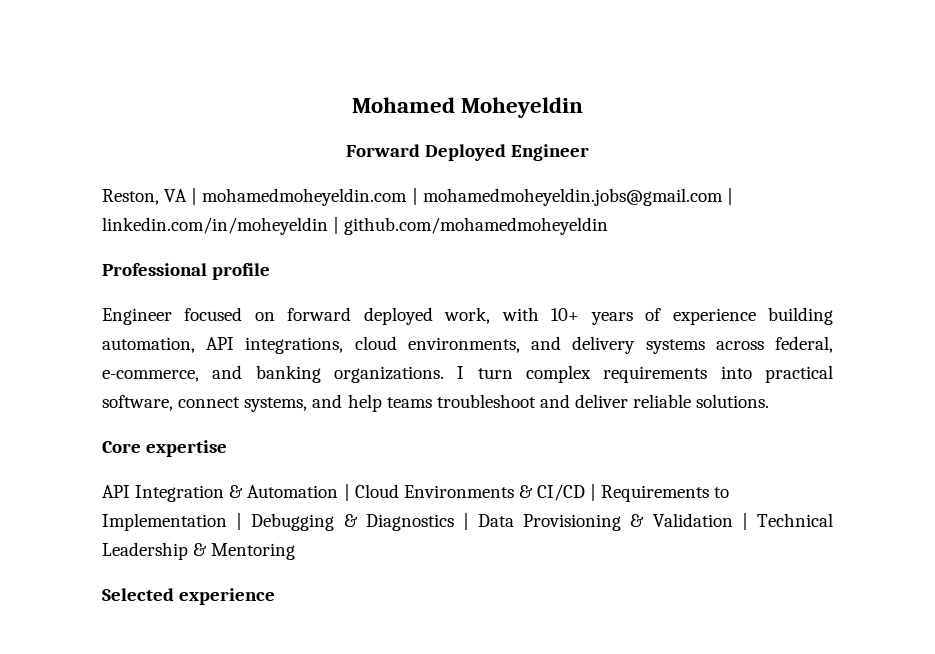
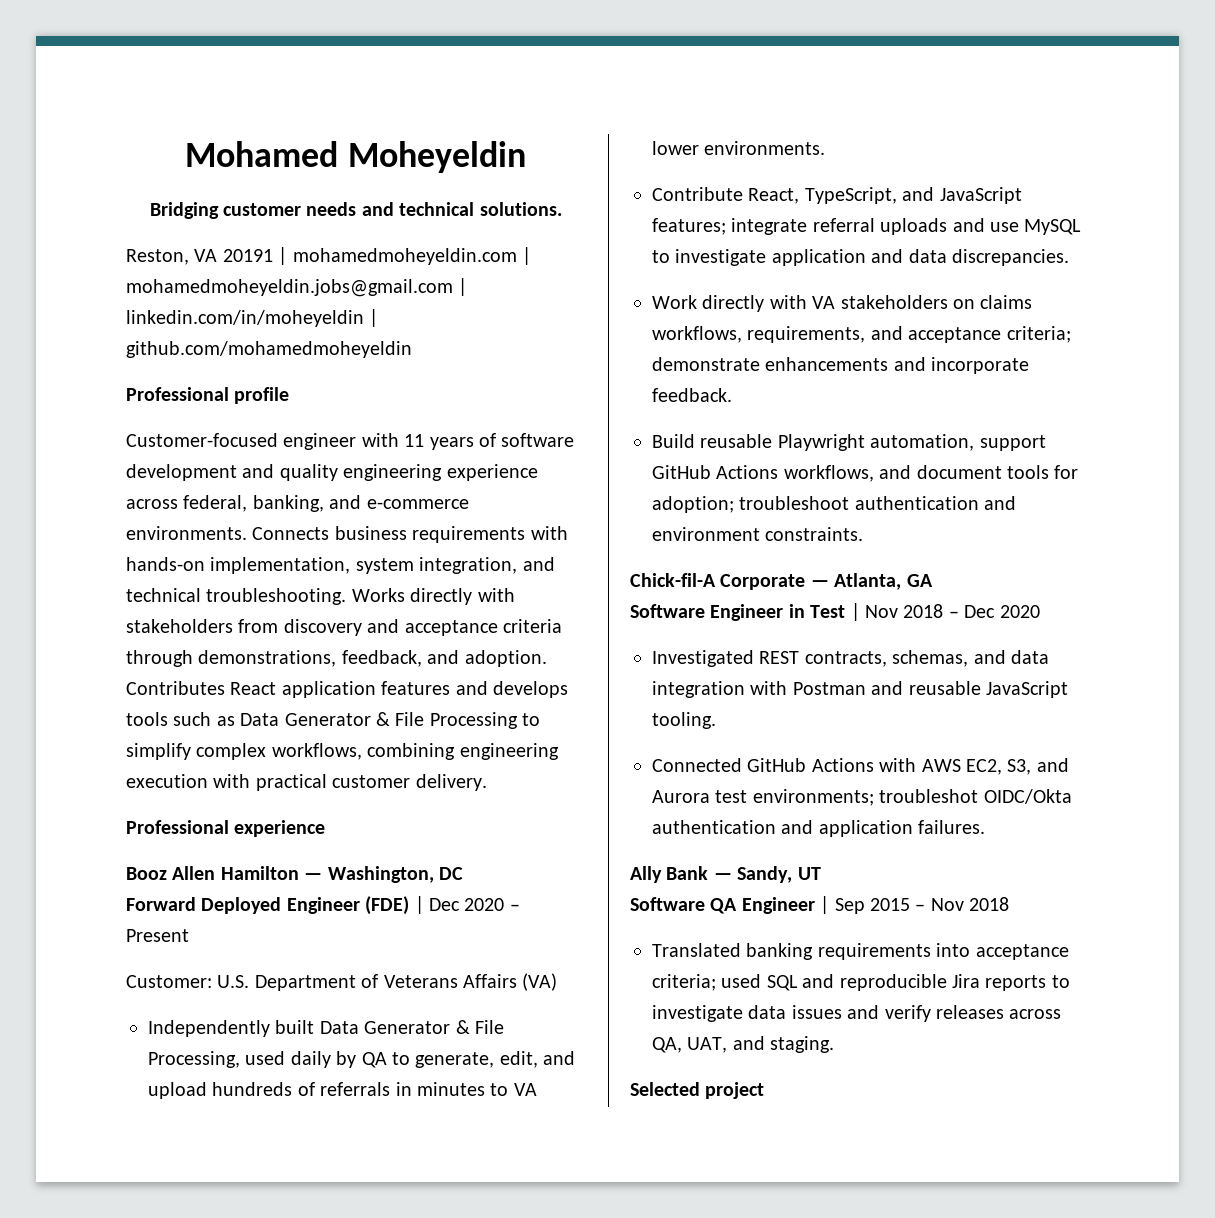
[345,144,590,161] Forward Deployed Engineer -> [149,202,562,219] Bridging customer needs and technical solutions.
(188, 195) none -> [222,249,273,262] 20191
[102,307,834,325] [102,336,833,354] [102,365,833,383] [102,394,770,412] [102,440,228,457] [102,484,730,502] [102,513,834,531] [102,542,296,560] Engineer focused on forward deployed work, with 10+ years of experience building automation, API integrations, cloud environments, and delivery systems across federal, e-commerce, and banking organizations. I turn complex requirements into practical software, connect systems, and help teams troubleshoot and deliver reliable solutions. // Core expertise // API Integration & Automation | Cloud Environments & CI/CD | Requirements to Implementation | Debugging & Diagnostics | Data Provisioning & Validation | Technical Leadership & Mentoring -> [126,433,575,450] [126,464,538,481] [126,495,469,512] [126,526,568,543] [126,557,555,574] [126,588,515,605] [126,619,562,636] [126,650,547,667] [126,681,568,698] [126,712,541,729] [126,743,559,760] [126,774,487,791] [126,820,326,837] [126,866,463,883] [126,896,520,915] [126,929,189,942] [126,973,558,991] [148,1020,504,1037] [148,1051,576,1068] [148,1082,537,1099] [652,141,826,155] [652,187,1022,204] [652,218,1082,235] [652,249,1069,266] [652,295,1033,312] [652,326,1071,343] [652,357,1030,374] [652,388,732,402] [652,434,1046,451] [652,465,1079,482] [652,496,1017,513] [652,527,864,541] [630,573,933,590] [630,603,1040,621] [652,650,1049,667] [652,681,1068,698] [652,712,716,729] [652,758,1069,775] [652,789,1072,806] [652,820,986,837] [630,866,821,883] [630,896,1010,914] [652,943,1069,960] [652,974,1070,991] [652,1005,1062,1022] [652,1036,835,1053] Customer-focused engineer with 11 years of software development and quality engineering experience across federal, banking, and e-commerce environments. Connects business requirements with hands-on implementation, system integration, and technical troubleshooting. Works directly with stakeholders from discovery and acceptance criteria through demonstrations, feedback, and adoption. Contributes React application features and develops tools such as Data Generator & File Processing to simplify complex workflows, combining engineering execution with practical customer delivery. // Professional experience // Booz Allen Hamilton — Washington, DC // Forward Deployed Engineer (FDE) | Dec 2020 – Present // Customer: U.S. Department of Veterans Affairs (VA) // Independently built Data Generator & File Processing, used daily by QA to generate, edit, and upload hundreds of referrals in minutes to VA lower environments. // Contribute React, TypeScript, and JavaScript features; integrate referral uploads and use MySQL to investigate application and data discrepancies. // Work directly with VA stakeholders on claims workflows, requirements, and acceptance criteria; demonstrate enhancements and incorporate feedback. // Build reusable Playwright automation, support GitHub Actions workflows, and document tools for adoption; troubleshoot authentication and environment constraints. // Chick-fil-A Corporate — Atlanta, GA // Software Engineer in Test | Nov 2018 – Dec 2020 // Investigated REST contracts, schemas, and data integration with Postman and reusable JavaScript tooling. // Connected GitHub Actions with AWS EC2, S3, and Aurora test environments; troubleshot OIDC/Okta authentication and application failures. // Ally Bank — Sandy, UT // Software QA Engineer | Sep 2015 – Nov 2018 // Translated banking requirements into acceptance criteria; used SQL and reproducible Jira reports to investigate data issues and verify releases across QA, UAT, and staging.
[179,588,276,605] experience -> [705,1082,765,1099] project

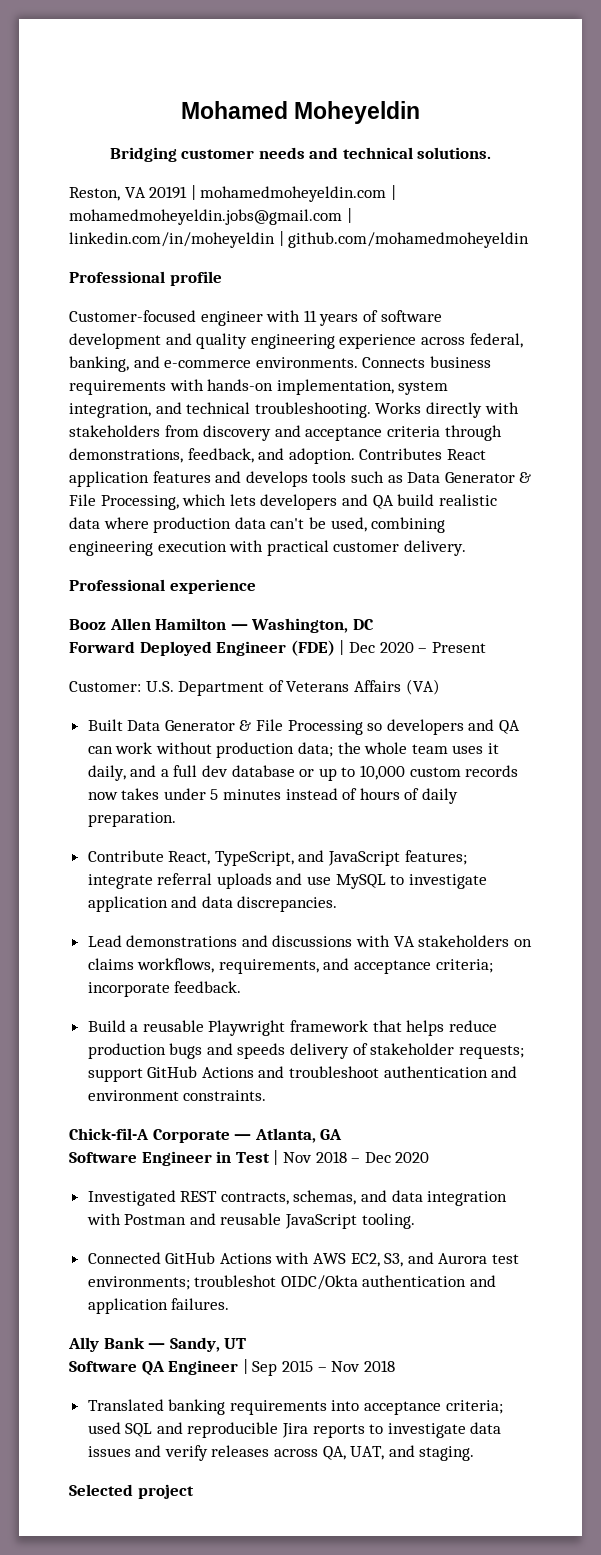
[429,712,541,729] [126,743,362,760] Processing to simplify complex workflows, -> [100,494,497,510] [69,517,367,533] Processing, which lets developers and QA build realistic data where production data can't be used,
[148,1020,504,1037] [148,1051,576,1068] [148,1082,537,1099] [652,141,826,155] Independently built Data Generator & File Processing, used daily by QA to generate, edit, and upload hundreds of referrals in minutes to VA lower environments. -> [87,719,521,735] [87,742,500,758] [87,765,519,781] [87,788,459,804] [87,812,176,827] Built Data Generator & File Processing so developers and QA can work without production data; the whole team uses it daily, and a full dev database or up to 10,000 custom records now takes under 5 minutes instead of hours of daily preparation.
[652,295,765,312] Work directly -> [87,935,353,947] Lead demonstrations and discussions
[652,357,926,371] demonstrate enhancements and -> (493, 966) none
(695, 441) none -> [130,1024,139,1032] a
[870,434,1046,451] [652,465,1079,482] [652,496,734,513] automation, support GitHub Actions workflows, and document tools for adoption; -> [290,1020,497,1036] [87,1043,524,1059] [87,1066,285,1082] framework that helps reduce production bugs and speeds delivery of stakeholder requests; support GitHub Actions and

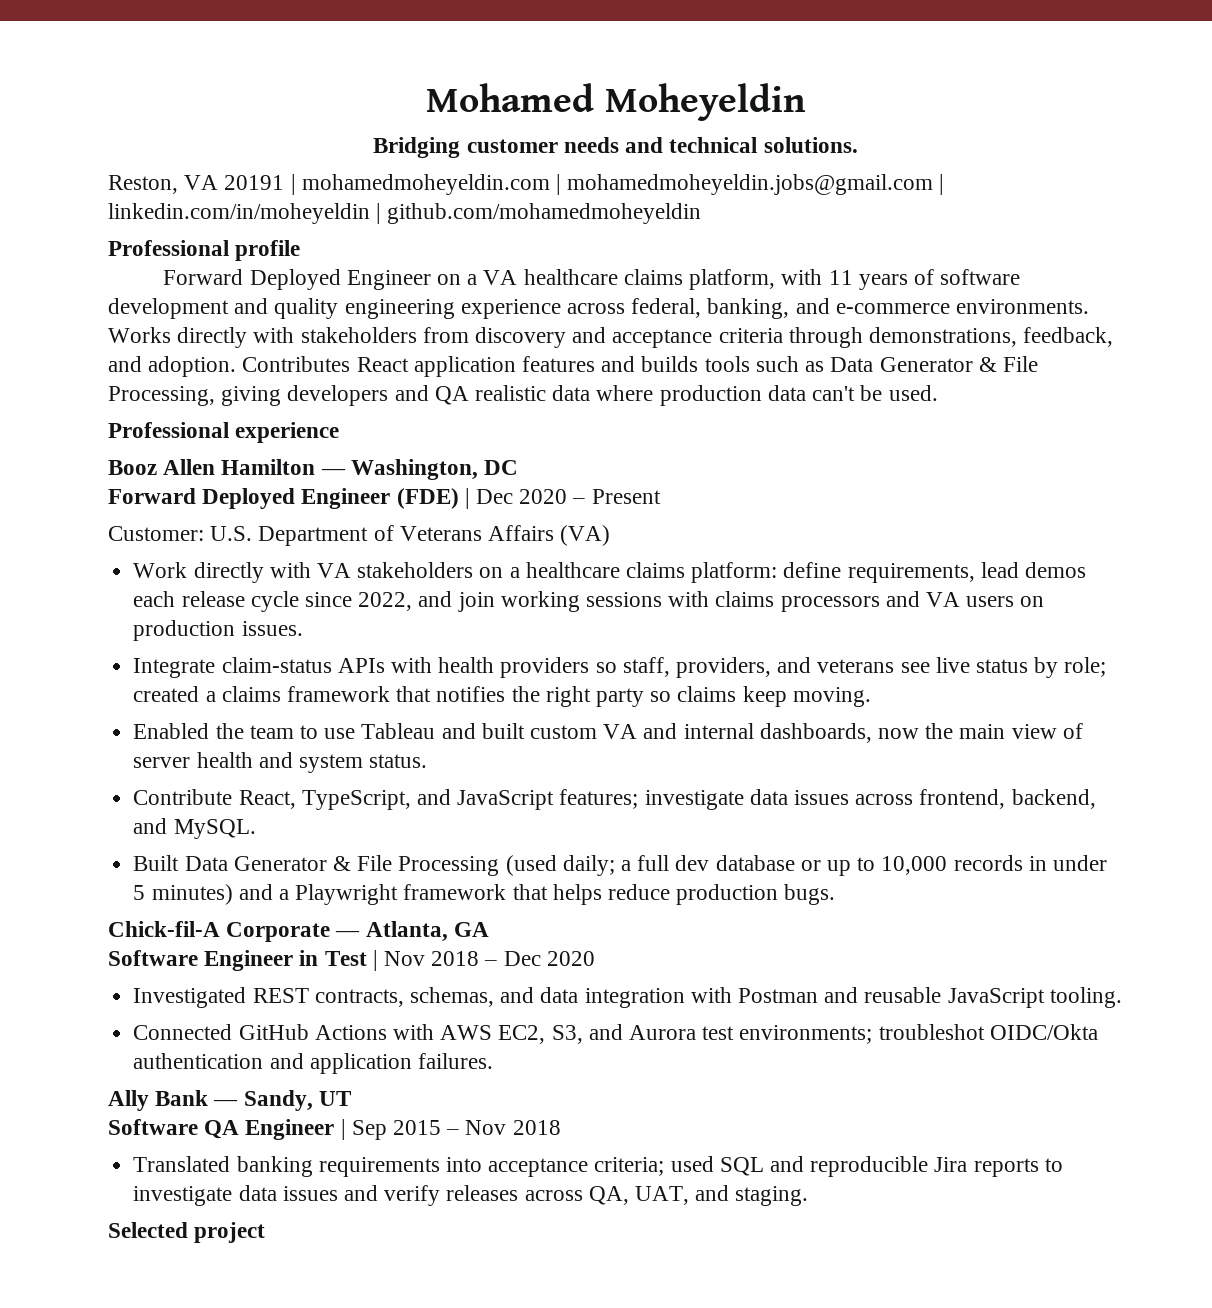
[69,310,263,326] Customer-focused engineer -> [163,269,776,290] Forward Deployed Engineer on a VA healthcare claims platform,
[362,356,491,368] [69,379,449,395] [69,402,371,418] Connects business requirements with hands-on implementation, system integration, and technical troubleshooting. -> (1090, 306) none
[245,471,308,487] develops -> [641,356,699,372] builds
[182,494,435,510] which lets developers and QA build -> [221,385,469,406] giving developers and QA
[330,517,446,533] [69,540,466,556] used, combining engineering execution with practical customer delivery. -> [888,385,938,401] used.
(440, 687) none -> [133,562,1087,583] [133,591,1045,612] [133,620,303,641] [133,657,1107,678] [133,686,871,707] [133,723,1083,743] [133,752,428,773] [133,789,1096,810] [133,818,256,839] // Work directly with VA stakeholders on a healthcare claims platform: define requirements, lead demos each release cycle since 2022, and join working sessions with claims processors and VA users on production issues. // Integrate claim-status APIs with health providers so staff, providers, and veterans see live status by role; created a claims framework that notifies the right party so claims keep moving. // Enabled the team to use Tableau and built custom VA and internal dashboards, now the main view of server health and system status. // Contribute React, TypeScript, and JavaScript features; investigate data issues across frontend, backend, and MySQL.
[367,719,521,735] [87,742,500,758] [87,765,157,781] so developers and QA can work without production data; the whole team uses it daily, and -> [505,855,615,876] (used daily;
[409,765,519,777] [87,788,459,804] [87,812,176,827] [87,850,467,866] [87,873,487,889] [87,896,338,912] [87,935,532,947] [87,958,493,974] [87,981,242,997] [87,1020,204,1032] custom records now takes under 5 minutes instead of hours of daily preparation. // Contribute React, TypeScript, and JavaScript features; integrate referral uploads and use MySQL to investigate application and data discrepancies. // Lead demonstrations and discussions with VA stakeholders on claims workflows, requirements, and acceptance criteria; incorporate feedback. // Build a reusable -> [953,855,1108,871] [133,884,289,905] records in under 5 minutes) and a
[169,1043,524,1059] [87,1066,518,1082] [87,1090,267,1101] bugs and speeds delivery of stakeholder requests; support GitHub Actions and troubleshoot authentication and environment constraints. -> [784,884,836,905] bugs.

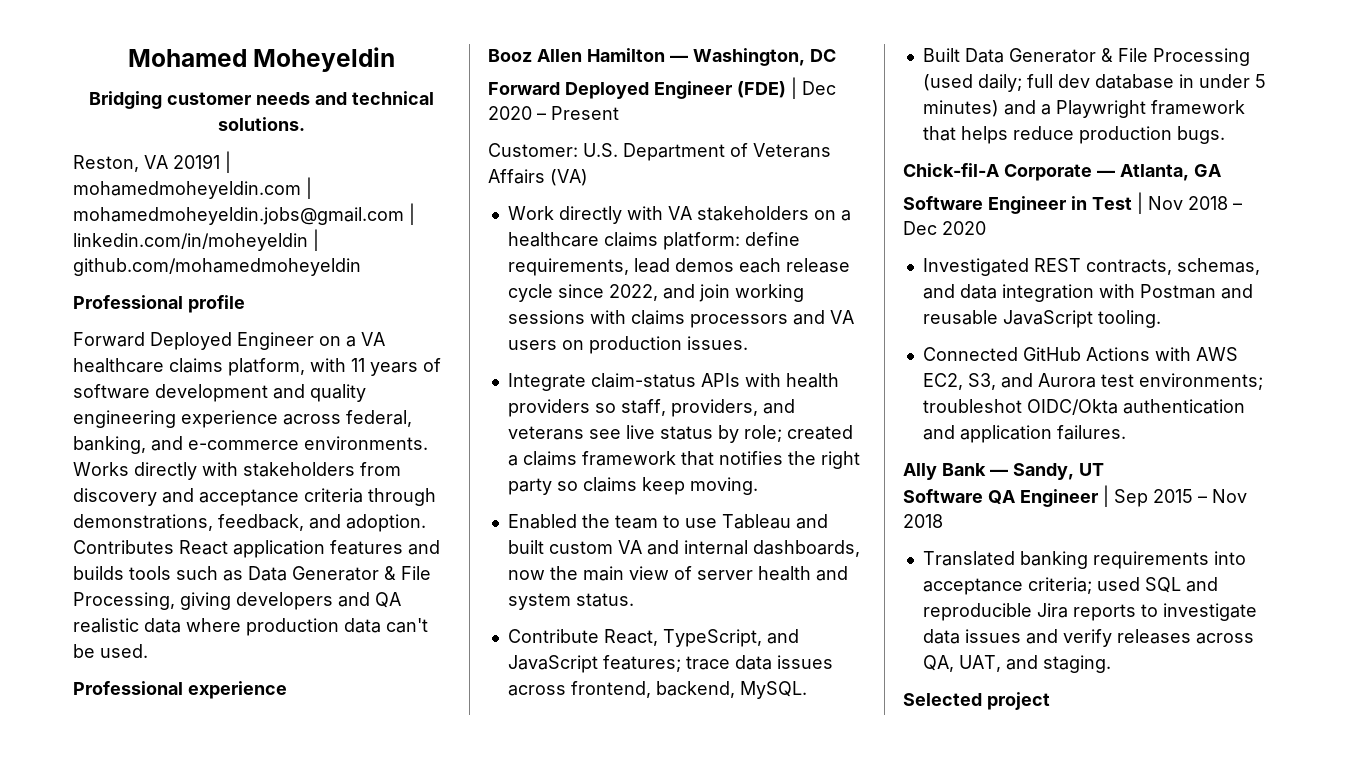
[644,790,744,810] investigate -> [685,656,730,670] trace
[133,818,168,834] and -> (735, 689) none
[620,860,631,871] a -> (1022, 83) none
[800,855,1023,876] or up to 10,000 records -> (1174, 81) none

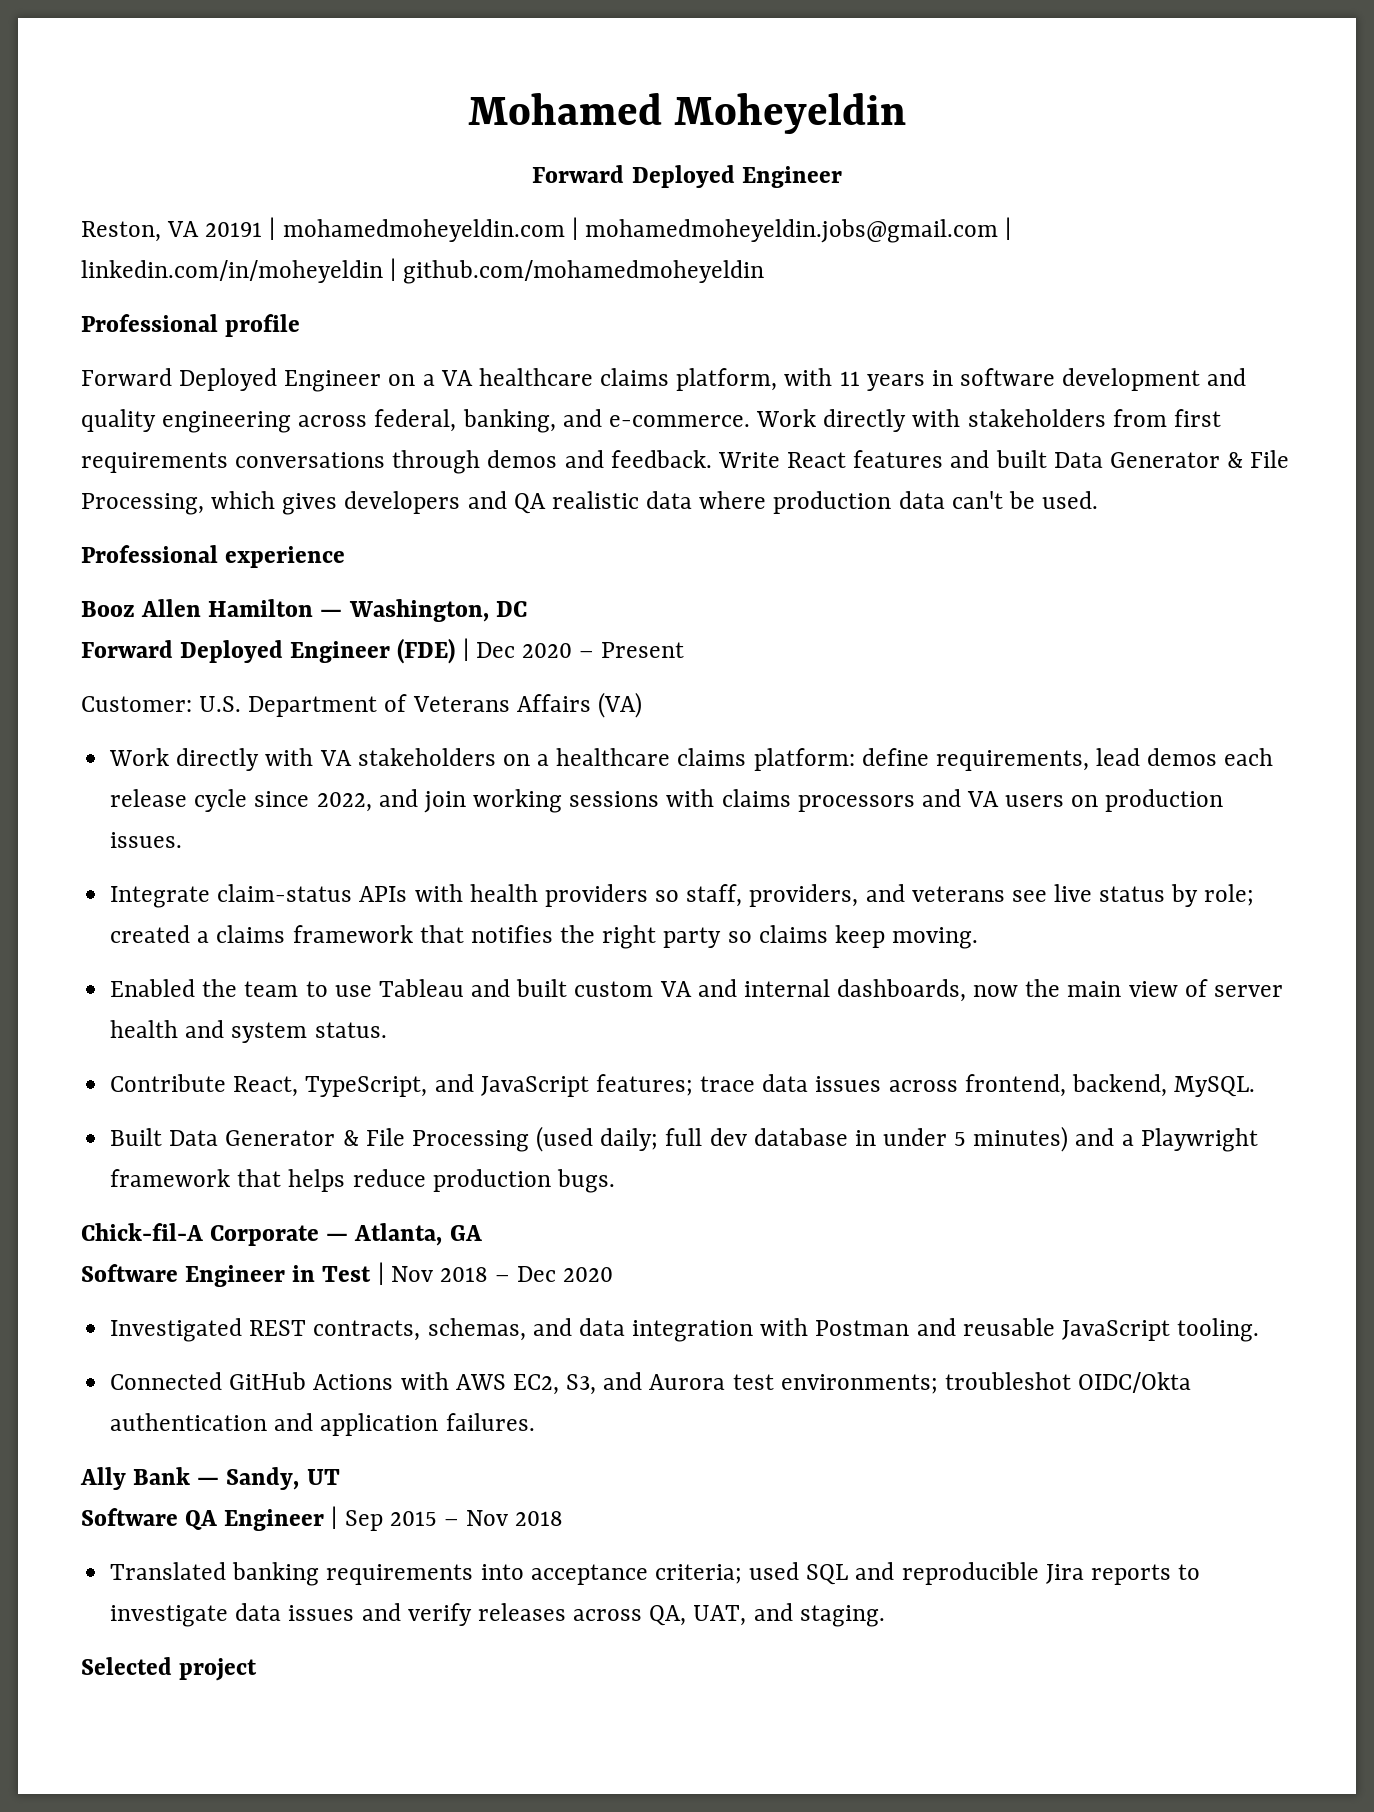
[89,91,434,109] [218,117,305,131] Bridging customer needs and technical solutions. -> [532,165,842,188] Forward Deployed Engineer
[423,358,441,372] of -> [931,370,953,386] in
[181,410,278,428] experience -> (292, 422) none
[188,436,428,450] [73,462,129,476] e-commerce environments. Works -> [608,409,817,427] e-commerce. Work
[73,488,436,506] [73,514,426,532] [73,540,440,558] [73,566,243,581] discovery and acceptance criteria through demonstrations, feedback, and adoption. Contributes React application features and builds tools such as -> [1173,409,1221,427] [81,450,1047,474] first requirements conversations through demos and feedback. Write React features and built
[180,592,231,610] giving -> [211,491,338,515] which gives

